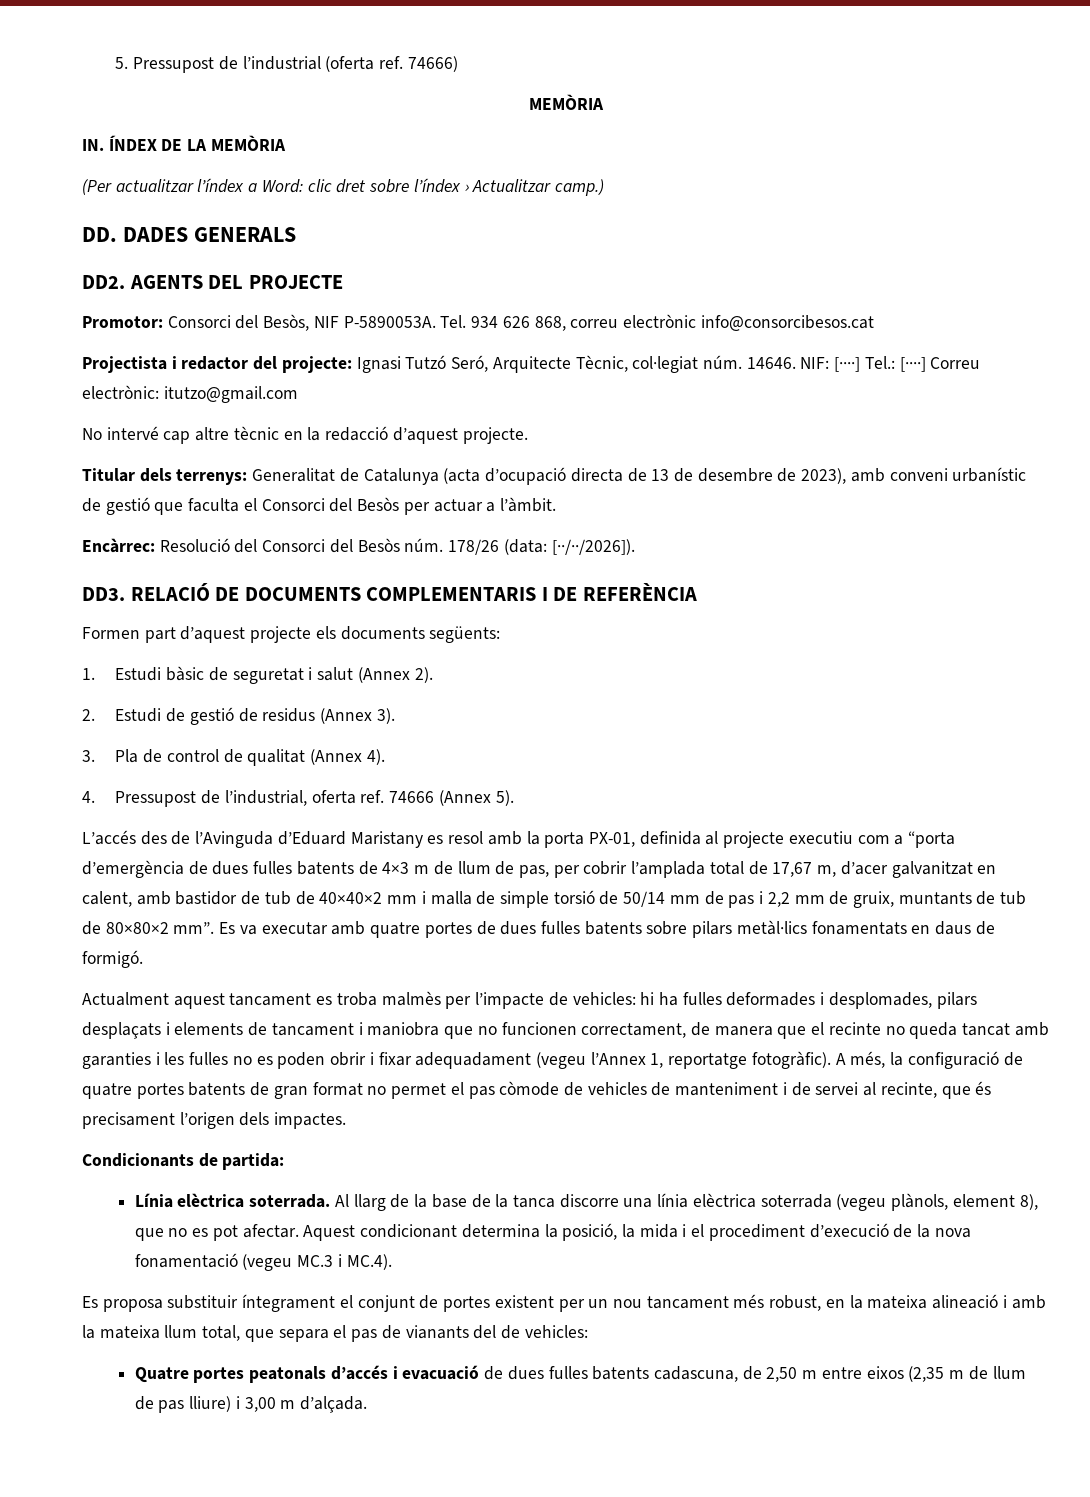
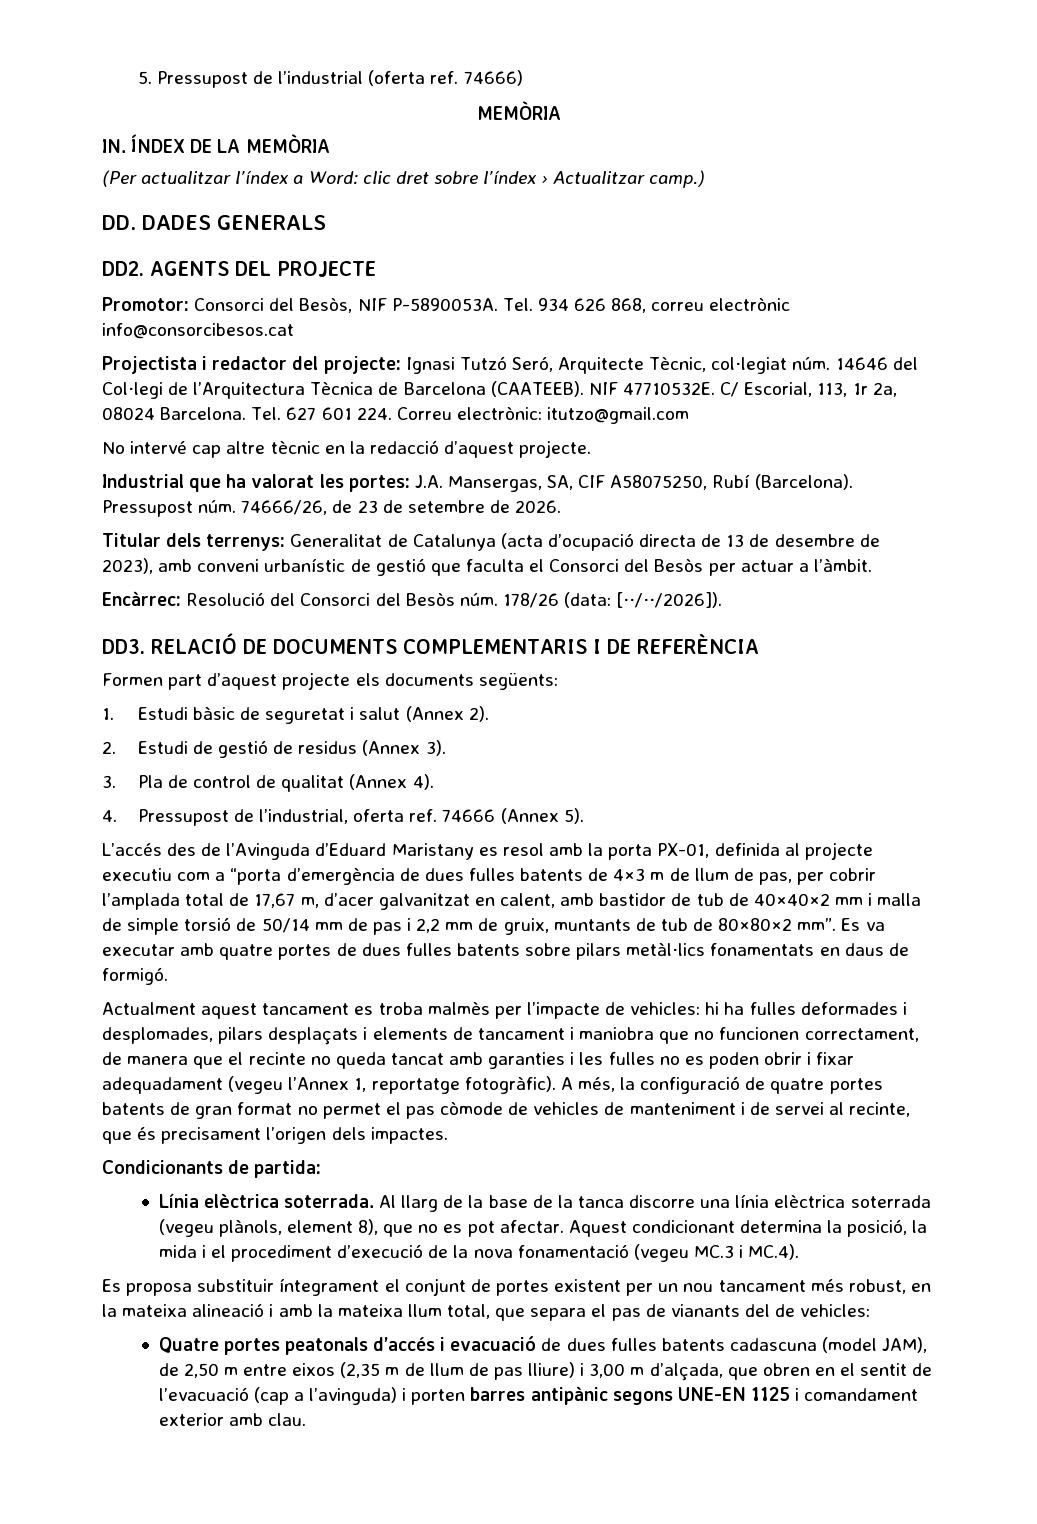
[746,356,926,372] 14646. NIF: [····] Tel.: [····] -> [835,357,918,370] [102,381,897,399] [102,407,392,420] 14646 del Col·legi de l’Arquitectura Tècnica de Barcelona (CAATEEB). NIF 47710532E. C/ Escorial, 113, 1r 2a, 08024 Barcelona. Tel. 627 601 224.
(528, 435) none -> [102,474,853,492] [102,500,562,517] // Industrial que ha valorat les portes: J.A. Mansergas, SA, CIF A58075250, Rubí (Barcelona). Pressupost núm. 74666/26, de 23 de setembre de 2026.
[653,1366,738,1382] cadascuna, -> [729,1337,928,1353] cadascuna (model JAM),
[300,1396,368,1413] d’alçada. -> [649,1363,933,1381] [158,1386,919,1405] [158,1413,306,1426] d’alçada, que obren en el sentit de l’evacuació (cap a l’avinguda) i porten barres antipànic segons UNE-EN 1125 i comandament exterior amb clau.

